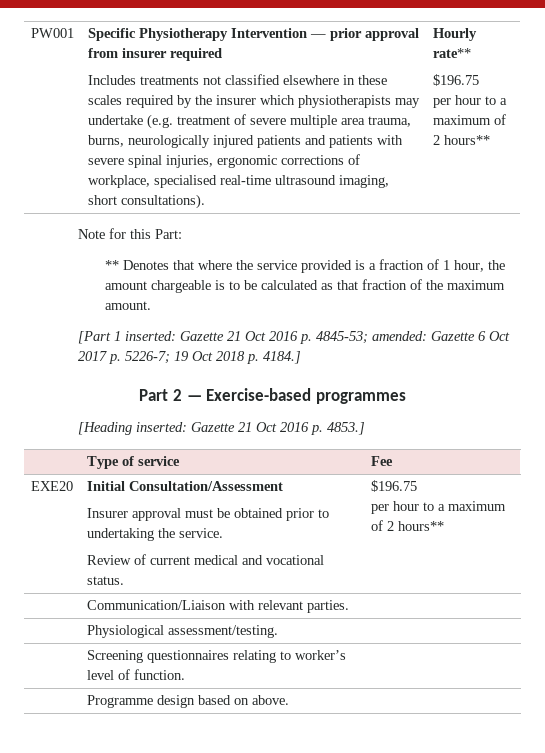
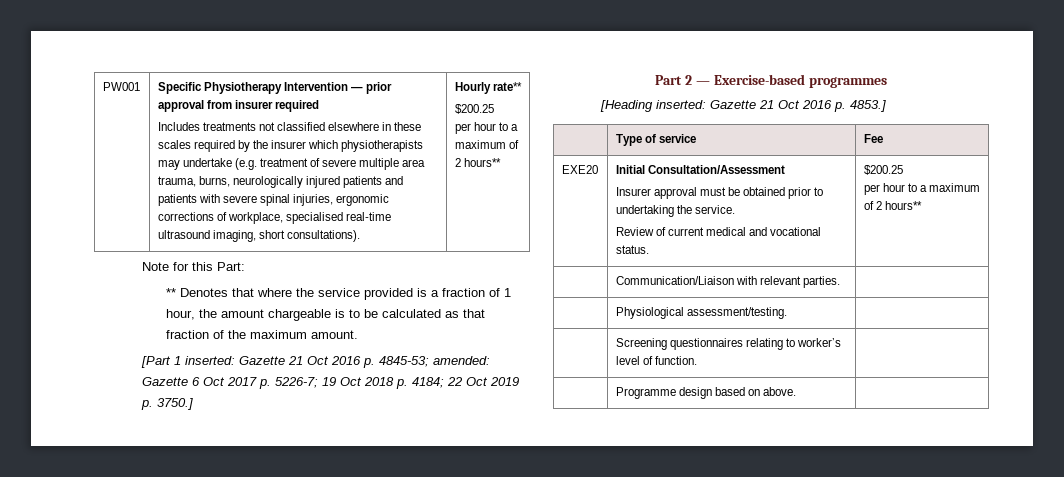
[432,74,479,86] $196.75 -> [454,104,494,114] $200.25
[263,351,302,364] 4184.] -> [412,377,520,388] [141,398,194,410] 4184; 22 Oct 2019 p. 3750.]
[370,480,417,492] $196.75 -> [863,165,903,175] $200.25

